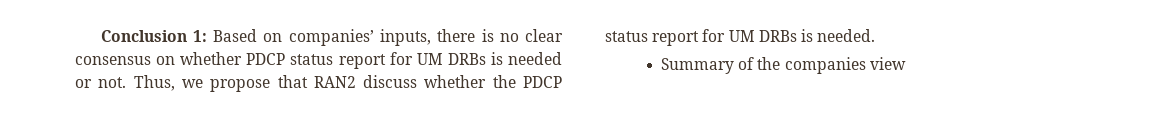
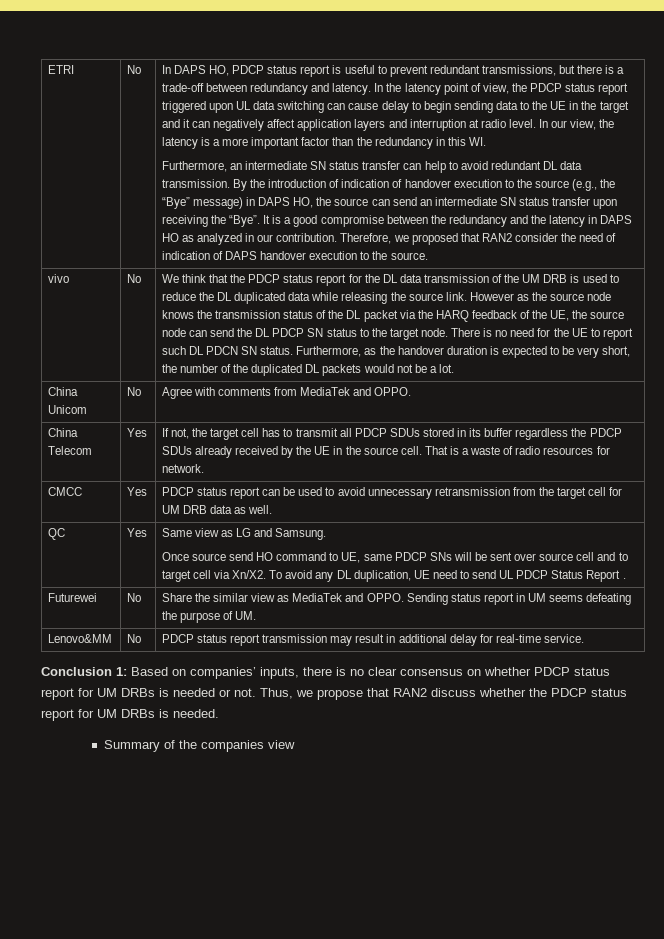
(100, 36) none -> [47,65,74,74] [126,65,141,74] [161,65,625,77] [161,83,629,95] [161,101,629,113] [161,119,615,131] [161,137,486,149] [161,161,583,173] [161,179,616,191] [161,197,618,209] [161,215,633,227] [161,233,617,245] [161,251,428,260] [47,274,69,283] [126,274,141,283] [161,274,619,286] [161,292,612,304] [161,310,625,322] [161,328,633,340] [161,346,631,358] [161,364,454,376] [47,387,78,396] [47,405,87,414] [126,387,141,396] [161,387,412,399] [47,428,78,437] [47,446,92,455] [126,428,147,437] [161,428,622,440] [161,446,610,458] [161,464,204,473] [47,487,82,496] [126,487,147,496] [161,487,623,499] [161,505,273,514] [47,528,65,540] [126,528,147,537] [161,528,327,540] [161,552,628,563] [161,570,626,582] [47,593,97,602] [126,593,141,602] [161,593,632,605] [161,611,257,623] [47,634,112,643] [126,634,141,643] [161,634,584,646] ETRI | No | In DAPS HO, PDCP status report is useful to prevent redundant transmissions, but there is a trade-off between redundancy and latency. In the latency point of view, the PDCP status report triggered upon UL data switching can cause delay to begin sending data to the UE in the target and it can negatively affect application layers and interruption at radio level. In our view, the latency is a more important factor than the redundancy in this WI. // Furthermore, an intermediate SN status transfer can help to avoid redundant DL data transmission. By the introduction of indication of handover execution to the source (e.g., the “Bye” message) in DAPS HO, the source can send an intermediate SN status transfer upon receiving the “Bye”. It is a good compromise between the redundancy and the latency in DAPS HO as analyzed in our contribution. Therefore, we proposed that RAN2 consider the need of indication of DAPS handover execution to the source. // vivo | No | We think that the PDCP status report for the DL data transmission of the UM DRB is used to reduce the DL duplicated data while releasing the source link. However as the source node knows the transmission status of the DL packet via the HARQ feedback of the UE, the source node can send the DL PDCP SN status to the target node. There is no need for the UE to report such DL PDCN SN status. Furthermore, as the handover duration is expected to be very short, the number of the duplicated DL packets would not be a lot. // China Unicom | No | Agree with comments from MediaTek and OPPO. // China Telecom | Yes | If not, the target cell has to transmit all PDCP SDUs stored in its buffer regardless the PDCP SDUs already received by the UE in the source cell. That is a waste of radio resources for network. // CMCC | Yes | PDCP status report can be used to avoid unnecessary retransmission from the target cell for UM DRB data as well. // QC | Yes | Same view as LG and Samsung. // Once source send HO command to UE, same PDCP SNs will be sent over source cell and to target cell via Xn/X2. To avoid any DL duplication, UE need to send UL PDCP Status Report . // Futurewei | No | Share the similar view as MediaTek and OPPO. Sending status report in UM seems defeating the purpose of UM. // Lenovo&MM | No | PDCP status report transmission may result in additional delay for real-time service. //

